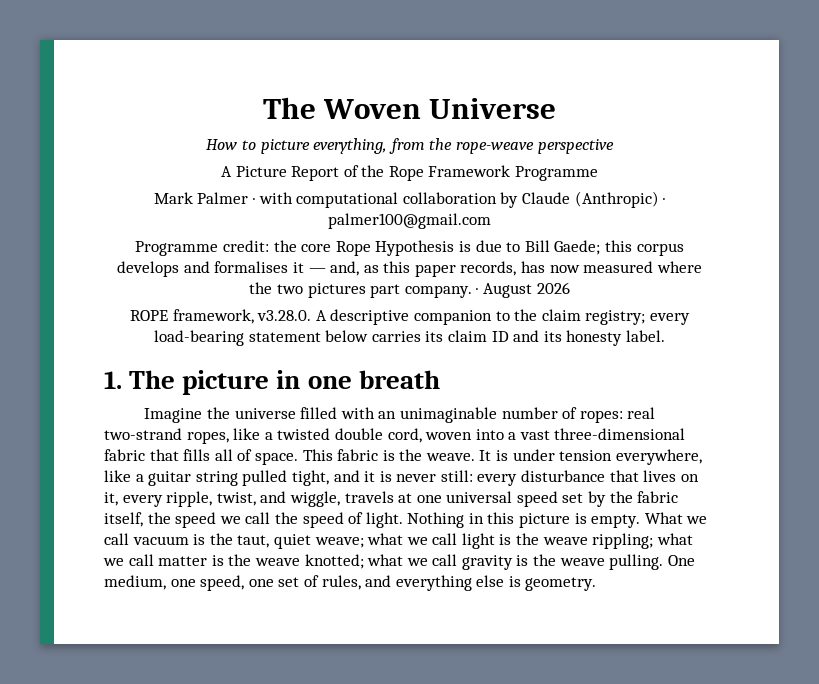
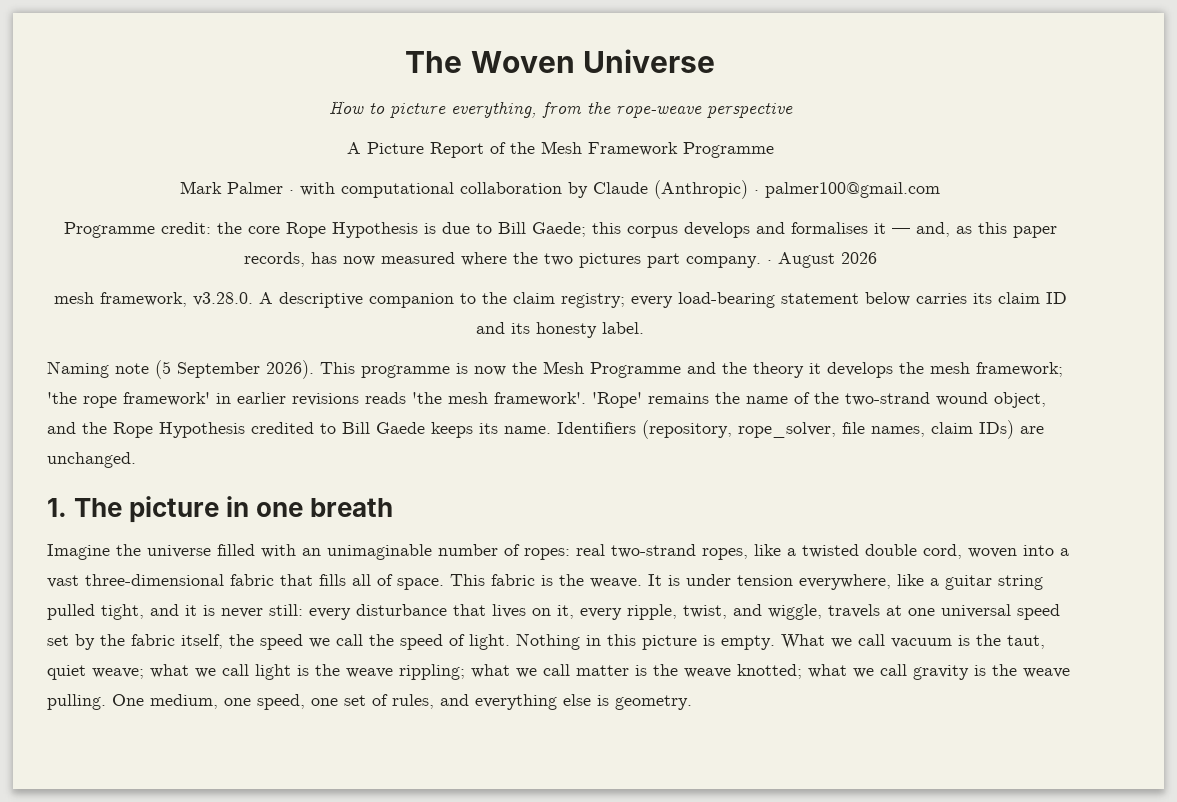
[388,166,424,181] Rope -> [540,141,582,154] Mesh
[130,310,169,321] ROPE -> [53,292,94,304] mesh
(665, 336) none -> [47,360,1063,379] [47,392,1046,408] [47,420,1044,439] [47,452,136,468] // Naming note (5 September 2026). This programme is now the Mesh Programme and the theory it develops the mesh framework; 'the rope framework' in earlier revisions reads 'the mesh framework'. 'Rope' remains the name of the two-strand wound object, and the Rope Hypothesis credited to Bill Gaede keeps its name. Identifiers (repository, rope_solver, file names, claim IDs) are unchanged.

